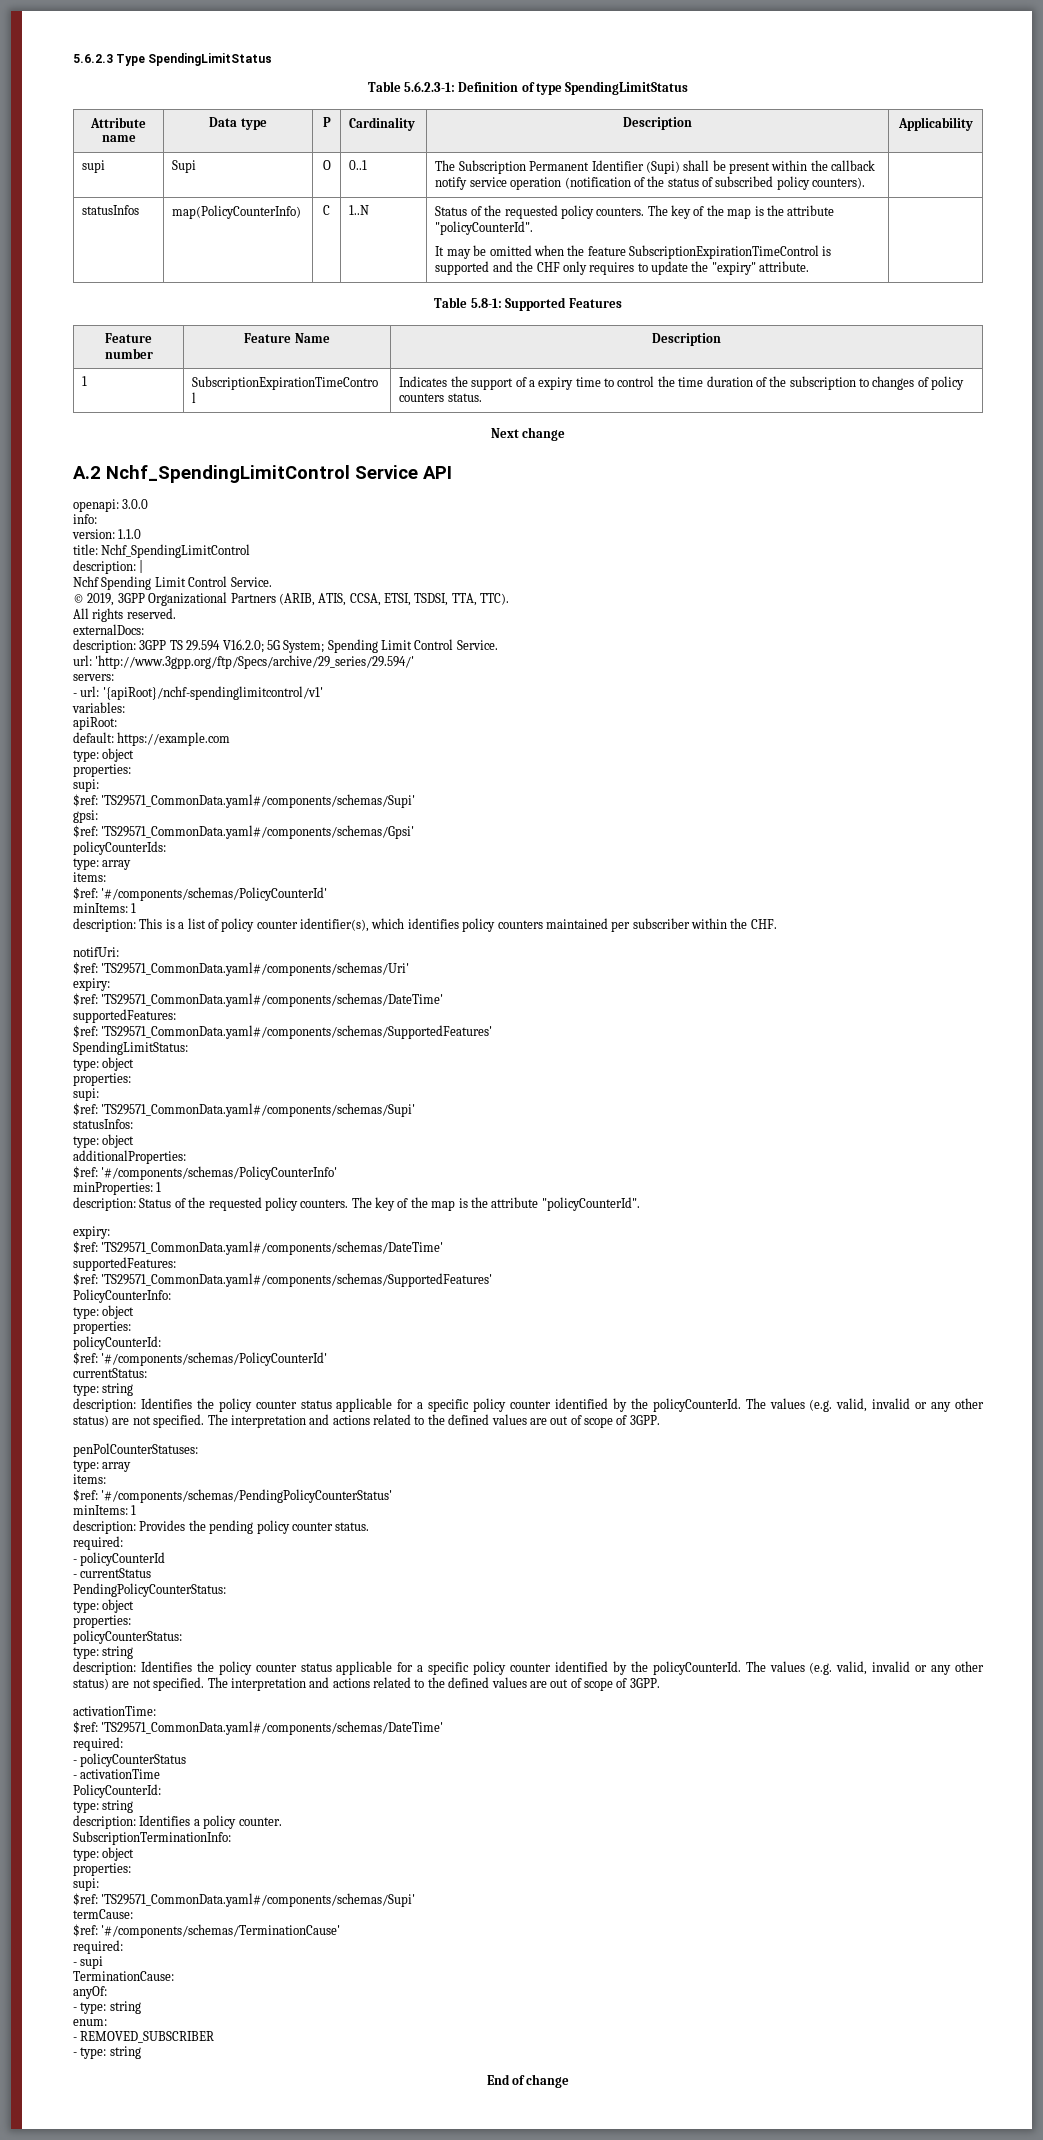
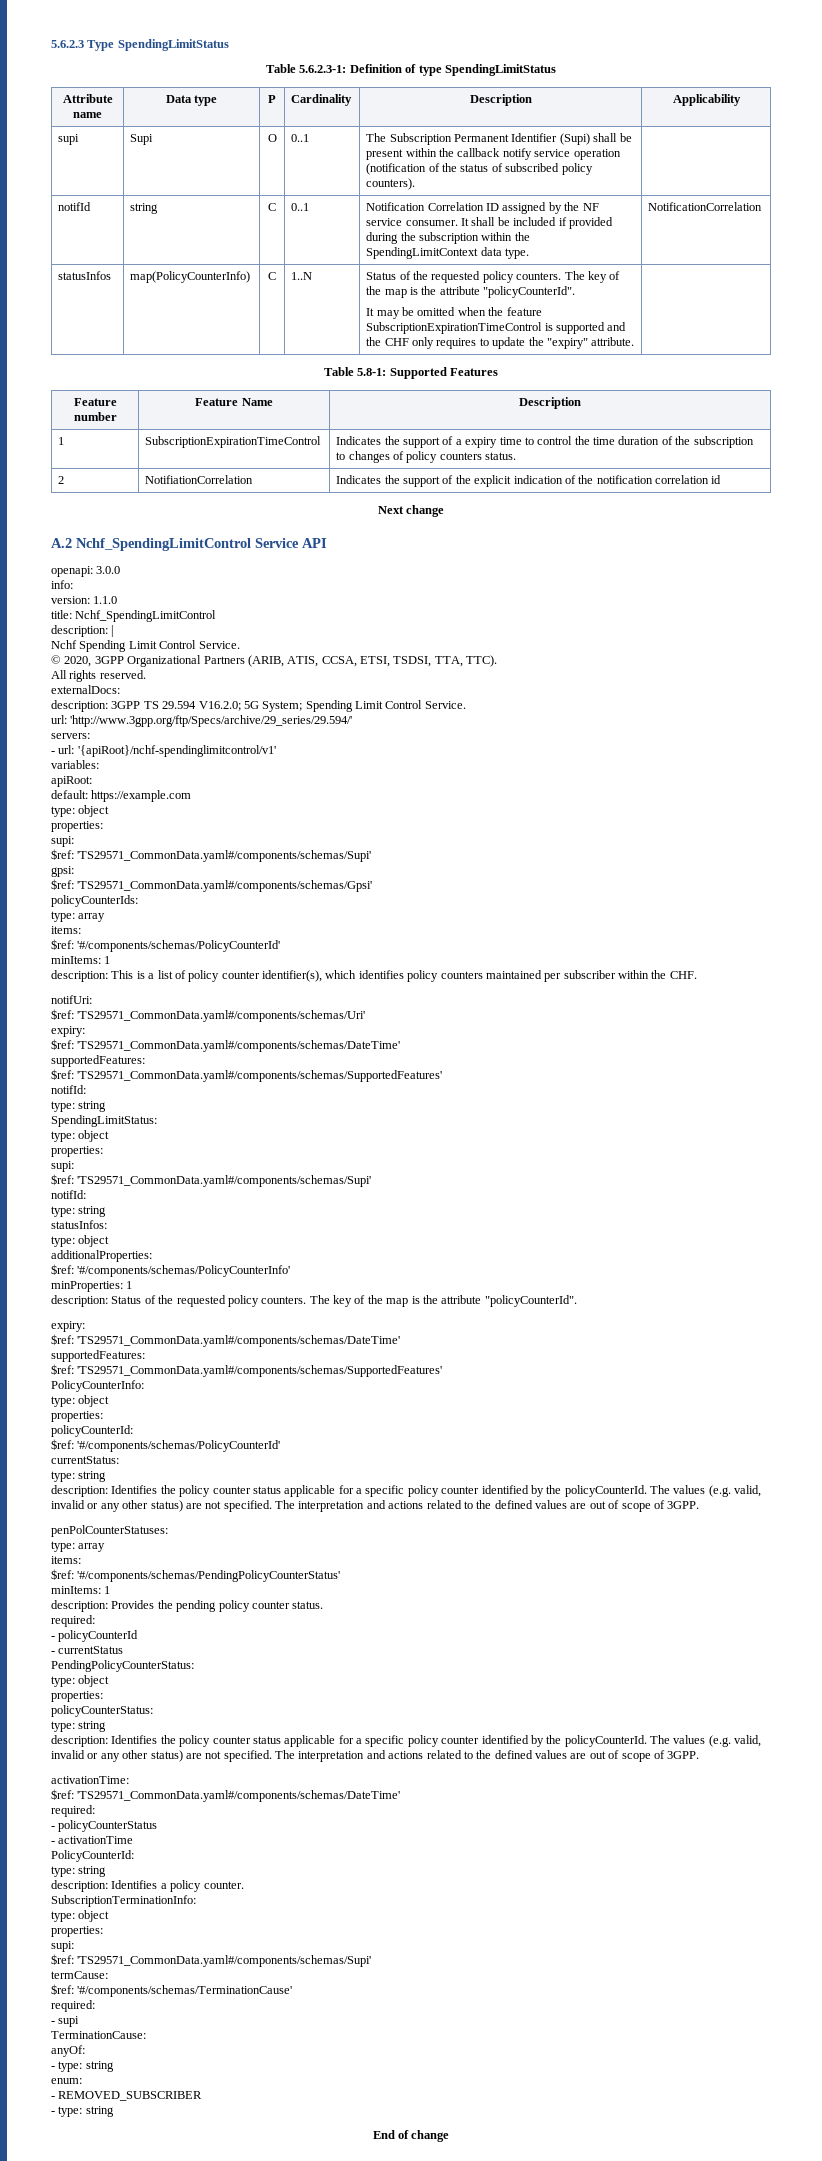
(866, 183) none -> [58,202,92,211] [130,203,159,214] [268,203,276,211] [291,203,310,211] [366,202,599,214] [366,217,613,229] [366,232,530,244] [366,247,530,259] [648,202,763,211] // notifId | string | C | 0..1 | Notification Correlation ID assigned by the NF service consumer. It shall be included if provided during the subscription within the SpendingLimitContext data type. | NotificationCorrelation
(482, 397) none -> [58,476,65,484] [145,475,254,484] [336,475,722,487] // 2 | NotifiationCorrelation | Indicates the support of the explicit indication of the notification correlation id
[87,593,115,606] 2019, -> [64,656,92,667] 2020,
(493, 1032) none -> [51,1085,86,1094] [51,1101,107,1112] // notifId: // type: string
(416, 1110) none -> [51,1190,86,1199] [51,1206,107,1217] // notifId: // type: string

